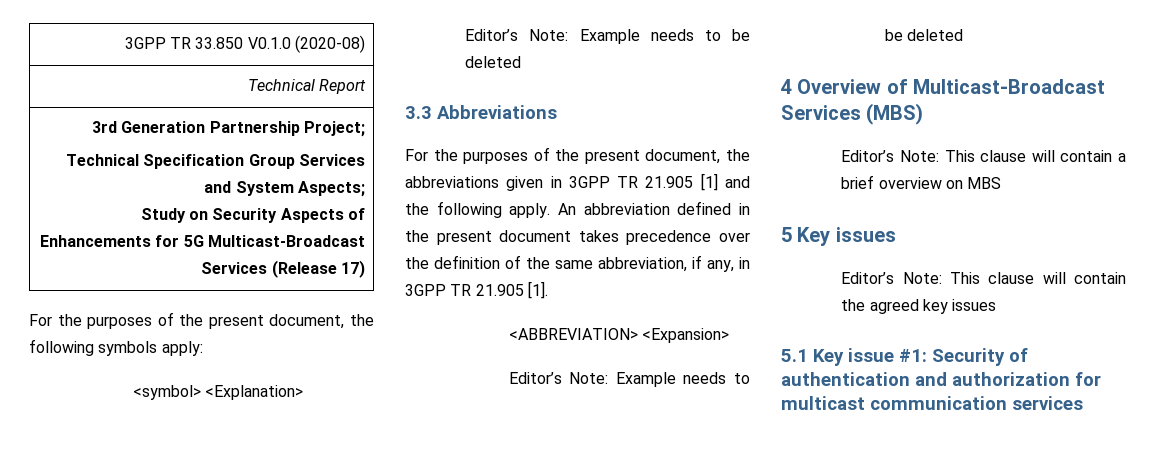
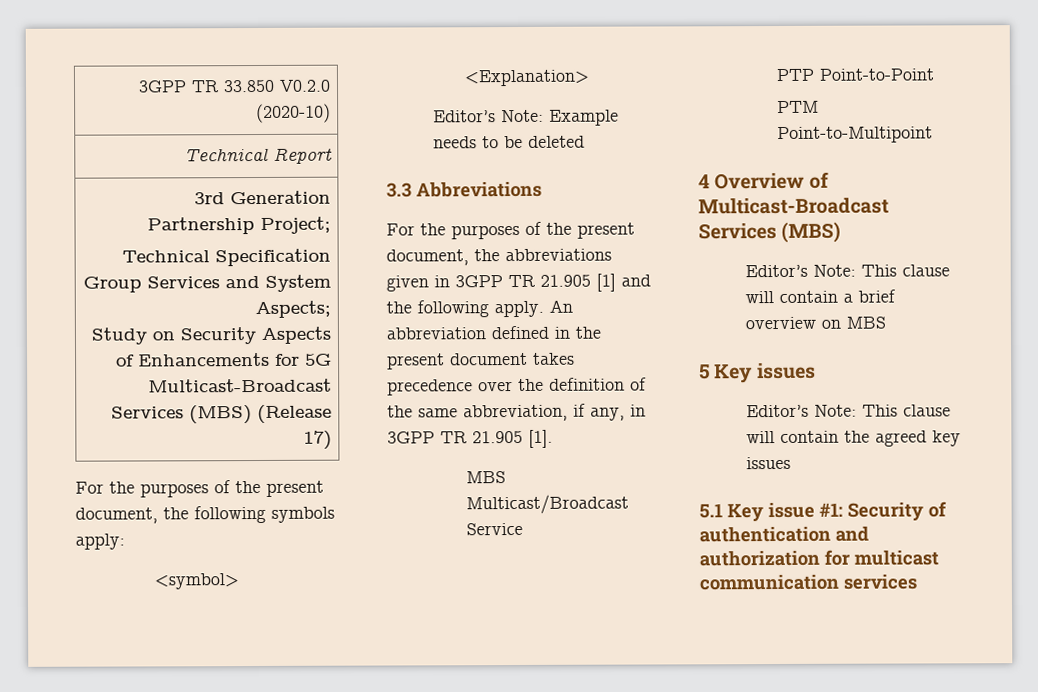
[247,35,365,53] V0.1.0 (2020-08) -> [278,79,331,92] [255,103,331,124] V0.2.0 (2020-10)
(268, 268) none -> [188,405,252,425] (MBS)
[508,328,729,343] [508,372,750,387] [884,29,963,41] <ABBREVIATION> <Expansion> // Editor’s Note: Example needs to be deleted -> [466,471,507,484] [466,494,630,515] [466,522,524,536] [776,68,935,82] [777,100,820,114] [777,126,934,144] MBS Multicast/Broadcast Service // PTP Point-to-Point // PTM Point-to-Multipoint

